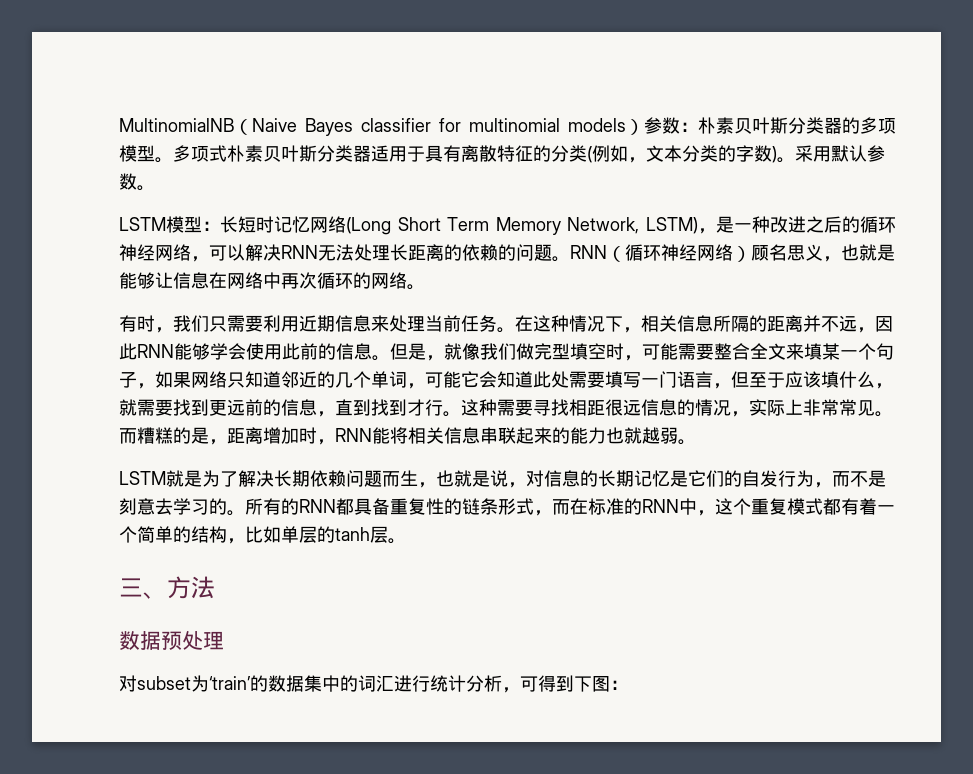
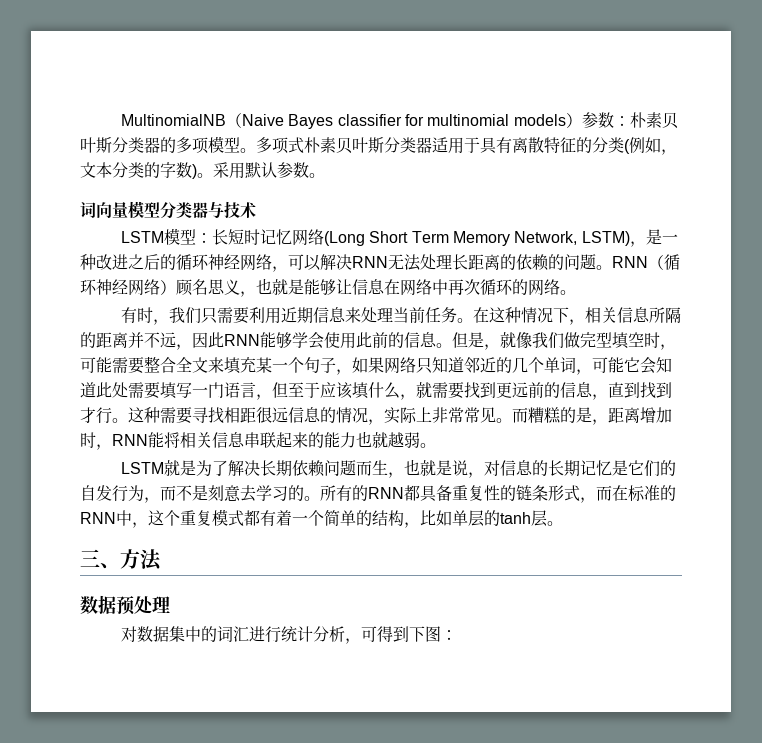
(155, 188) none -> [80,201,256,219] // 词向量模型分类器与技术
(822, 351) none -> [240,357,256,373] 充
[137,675,268,692] subset为‘train’的 -> (138, 634) none

